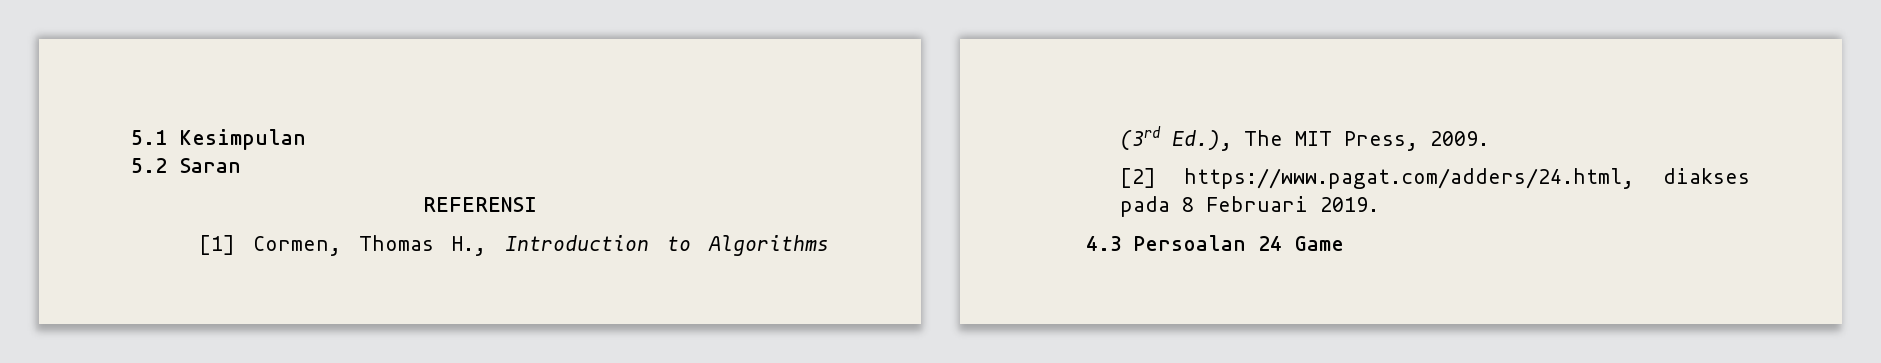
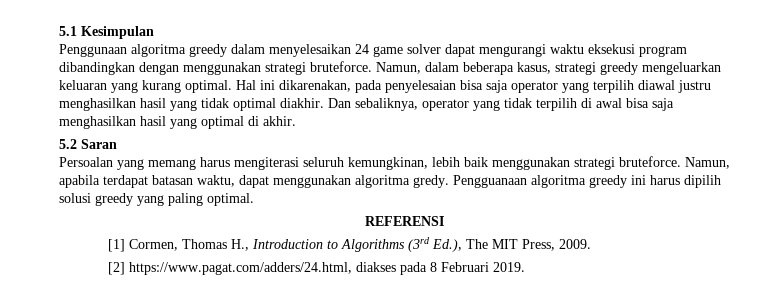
[131,158,241,173] 5.2 Saran -> [59,44,687,57] [59,61,721,75] [59,80,711,93] [59,98,674,111] [59,116,296,129] [59,139,117,149] [59,156,730,170] [59,175,721,188] [59,193,254,206] Penggunaan algoritma greedy dalam menyelesaikan 24 game solver dapat mengurangi waktu eksekusi program dibandingkan dengan menggunakan strategi bruteforce. Namun, dalam beberapa kasus, strategi greedy mengeluarkan keluaran yang kurang optimal. Hal ini dikarenakan, pada penyelesaian bisa saja operator yang terpilih diawal justru menghasilkan hasil yang tidak optimal diakhir. Dan sebaliknya, operator yang tidak terpilih di awal bisa saja menghasilkan hasil yang optimal di akhir. // 5.2 Saran // Persoalan yang memang harus mengiterasi seluruh kemungkinan, lebih baik menggunakan strategi bruteforce. Namun, apabila terdapat batasan waktu, dapat menggunakan algoritma gredy. Pengguanaan algoritma greedy ini harus dipilih solusi greedy yang paling optimal.
[1085,235,1344,251] // 4.3 Persoalan 24 Game -> (526, 267) none

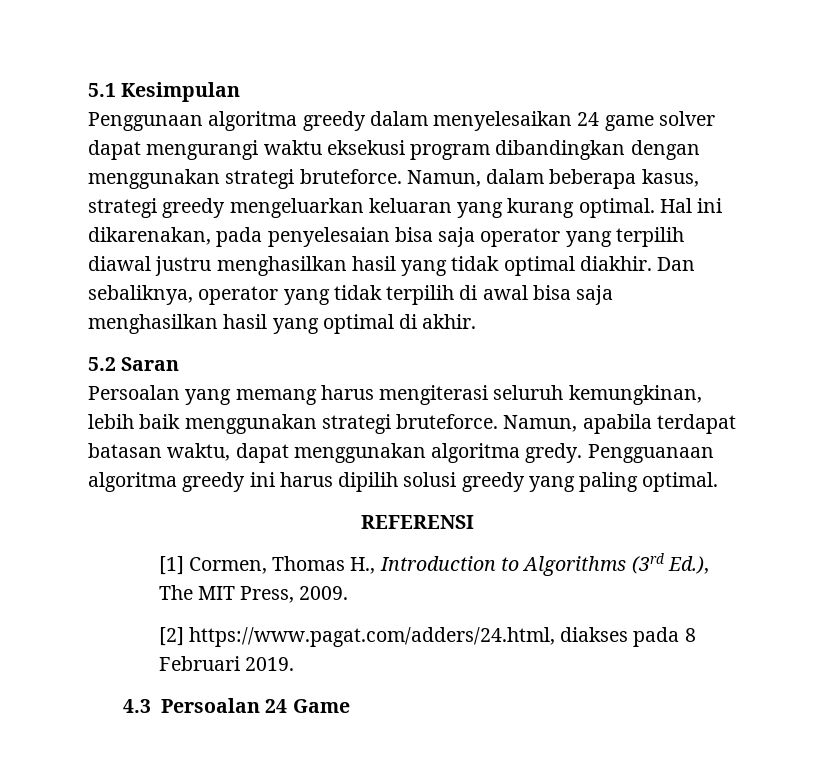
(526, 267) none -> [123,698,350,713] // 4.3 Persoalan 24 Game

